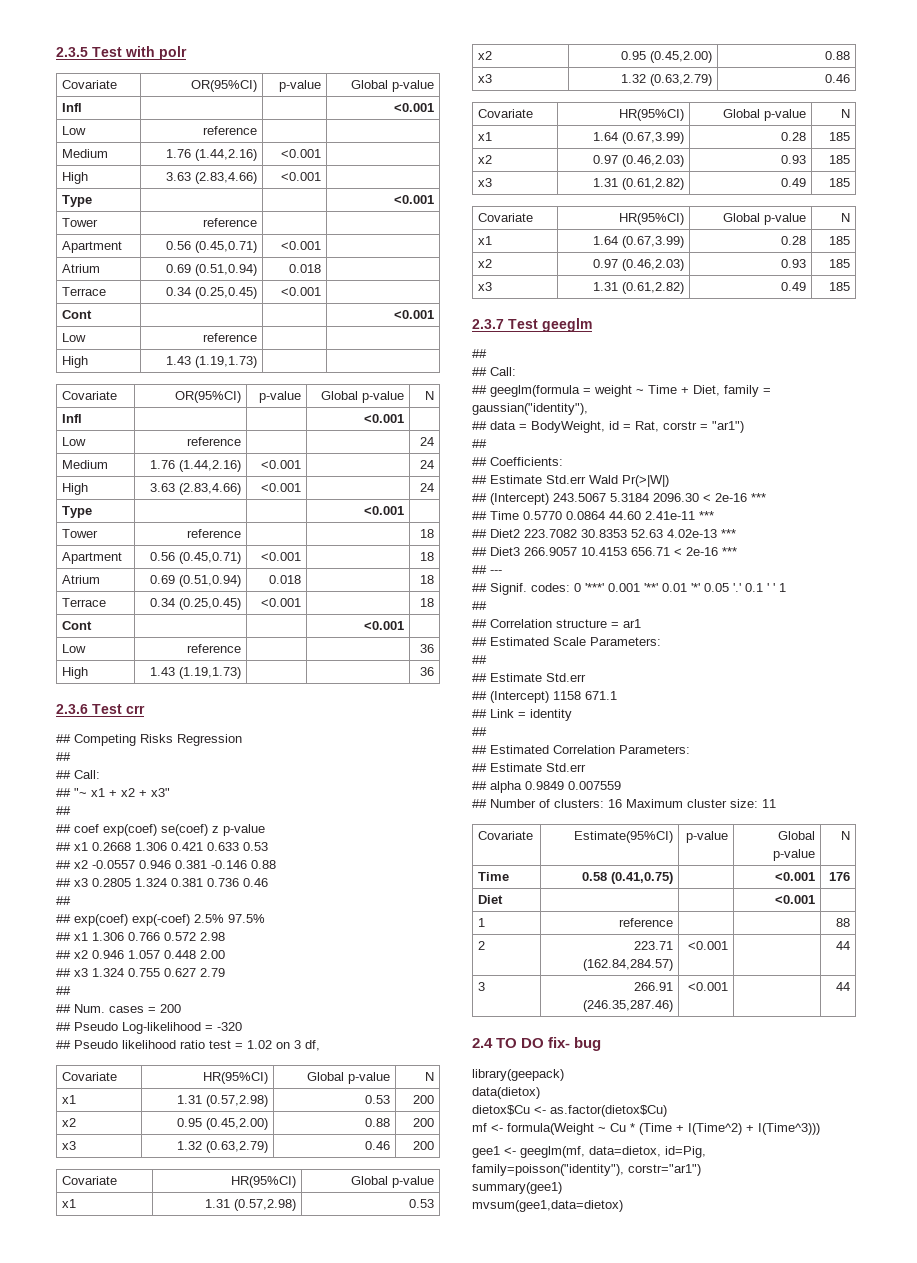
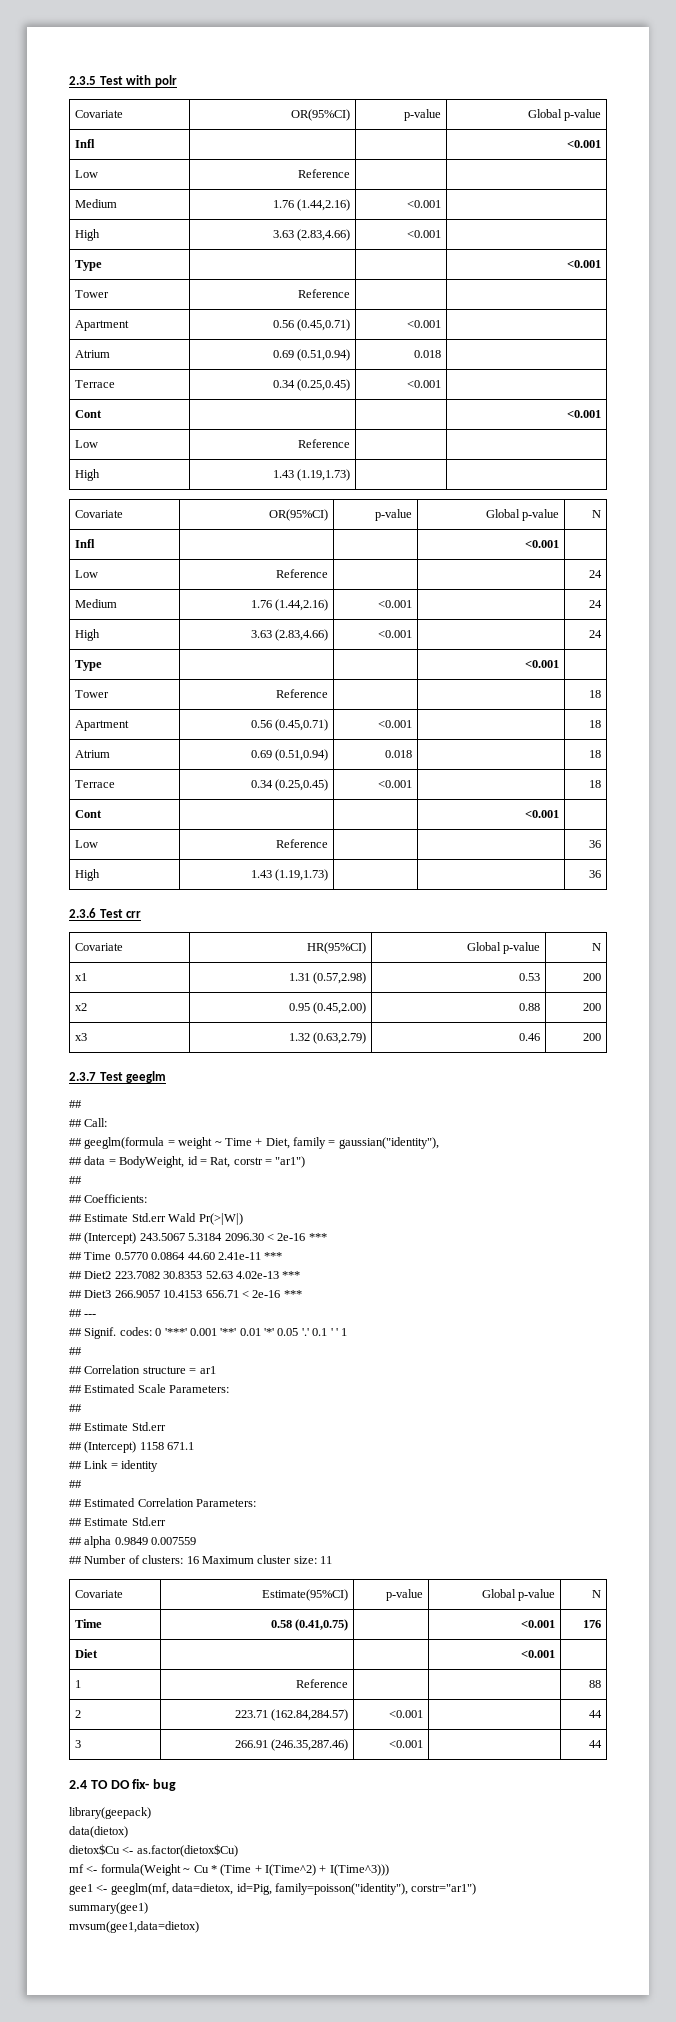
[202,126,257,135] reference -> [298,169,351,178] Reference
[202,218,257,227] reference -> [298,289,351,298] Reference
[202,333,257,342] reference -> [298,439,351,448] Reference
[186,437,241,446] reference -> [276,569,329,578] Reference
[186,529,241,538] reference -> [276,689,329,698] Reference
[186,644,241,653] reference -> [276,839,329,848] Reference
[56,734,242,746] [56,752,71,761] [56,770,100,779] [56,788,170,797] [56,806,71,815] [56,824,265,836] [56,842,268,851] [56,860,276,869] [56,878,268,887] [56,896,71,905] [56,914,265,926] [56,932,225,941] [56,950,225,959] [56,968,225,977] [56,986,71,995] [56,1004,181,1013] [56,1022,242,1034] [56,1040,320,1051] // ## Competing Risks Regression // ## // ## Call: // ## "~ x1 + x2 + x3" // ## // ## coef exp(coef) se(coef) z p-value // ## x1 0.2668 1.306 0.421 0.633 0.53 // ## x2 -0.0557 0.946 0.381 -0.146 0.88 // ## x3 0.2805 1.324 0.381 0.736 0.46 // ## // ## exp(coef) exp(-coef) 2.5% 97.5% // ## x1 1.306 0.766 0.572 2.98 // ## x2 0.946 1.057 0.448 2.00 // ## x3 1.324 0.755 0.627 2.79 // ## // ## Num. cases = 200 // ## Pseudo Log-likelihood = -320 // ## Pseudo likelihood ratio test = 1.02 on 3 df, -> (142, 914) none
[62,1176,118,1185] [230,1176,296,1188] [350,1176,434,1188] [62,1199,77,1208] [204,1199,296,1211] [408,1199,434,1208] [478,51,493,60] [620,51,712,63] [824,51,850,60] [478,74,493,83] [620,74,712,86] [824,74,850,83] [478,109,534,118] [618,109,684,121] [722,109,806,121] [840,109,850,118] [478,132,493,141] [592,132,684,144] [780,132,806,141] [828,132,850,141] [478,155,493,164] [592,155,684,167] [780,155,806,164] [828,155,850,164] [478,178,493,187] [592,178,684,190] [780,178,806,187] [828,178,850,187] [478,213,534,222] [618,213,684,225] [722,213,806,225] [840,213,850,222] [478,236,493,245] [592,236,684,248] [780,236,806,245] [828,236,850,245] [478,259,493,268] [592,259,684,271] [780,259,806,268] [828,259,850,268] [478,282,493,291] [592,282,684,294] [780,282,806,291] [828,282,850,291] // Covariate | HR(95%CI) | Global p-value // x1 | 1.31 (0.57,2.98) | 0.53 // x2 | 0.95 (0.45,2.00) | 0.88 // x3 | 1.32 (0.63,2.79) | 0.46 // Covariate | HR(95%CI) | Global p-value | N // x1 | 1.64 (0.67,3.99) | 0.28 | 185 // x2 | 0.97 (0.46,2.03) | 0.93 | 185 // x3 | 1.31 (0.61,2.82) | 0.49 | 185 // Covariate | HR(95%CI) | Global p-value | N // x1 | 1.64 (0.67,3.99) | 0.28 | 185 // x2 | 0.97 (0.46,2.03) | 0.93 | 185 // x3 | 1.31 (0.61,2.82) | 0.49 | 185 -> (602, 1037) none
[618,918,673,927] reference -> [296,1679,349,1688] Reference

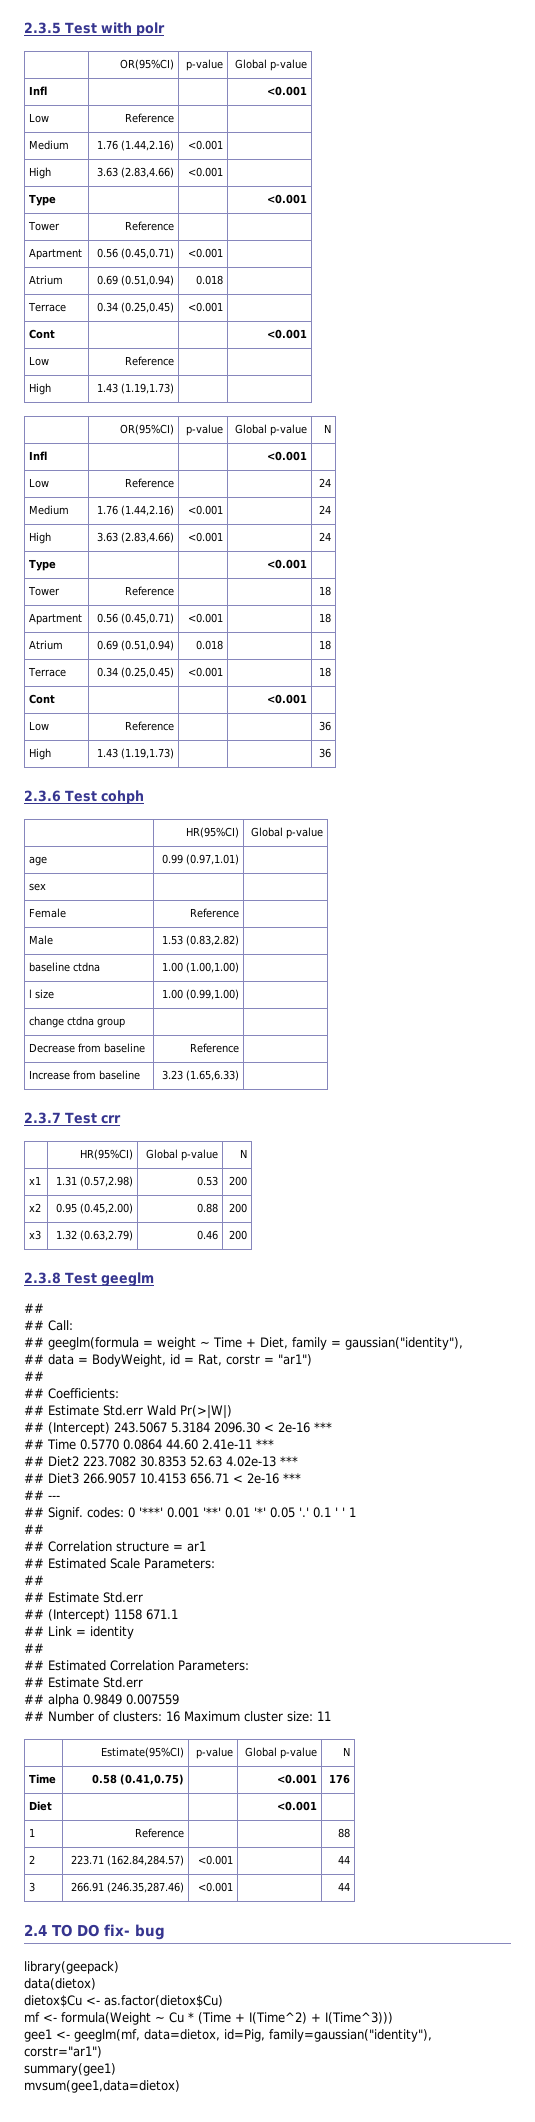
[74,110,123,118] Covariate -> (165, 29) none
[74,510,123,518] Covariate -> (174, 388) none
(123, 913) none -> [100,790,144,804] [185,827,239,838] [250,827,323,839] [29,856,48,866] [161,854,239,865] [29,883,47,891] [29,908,67,918] [189,908,239,918] [29,935,54,945] [161,935,239,946] [29,962,101,972] [161,962,239,973] [29,989,55,999] [161,989,239,1000] [29,1016,126,1028] [29,1043,146,1053] [189,1043,239,1053] [29,1070,141,1080] [161,1070,239,1081] [24,1112,97,1124] cohph // | HR(95%CI) | Global p-value // age | 0.99 (0.97,1.01) | // sex | | // Female | Reference | // Male | 1.53 (0.83,2.82) | // baseline ctdna | 1.00 (1.00,1.00) | // l size | 1.00 (0.99,1.00) | // change ctdna group | | // Decrease from baseline | Reference | // Increase from baseline | 3.23 (1.65,6.33) | // 2.3.7 Test
[74,943,123,951] Covariate -> (121, 1119) none
[69,1072,96,1081] 2.3.7 -> [24,1272,61,1284] 2.3.8
[74,1590,123,1598] Covariate -> (331, 1716) none
[274,1883,408,1895] family=poisson("identity"), -> [269,2029,432,2042] family=gaussian("identity"),

